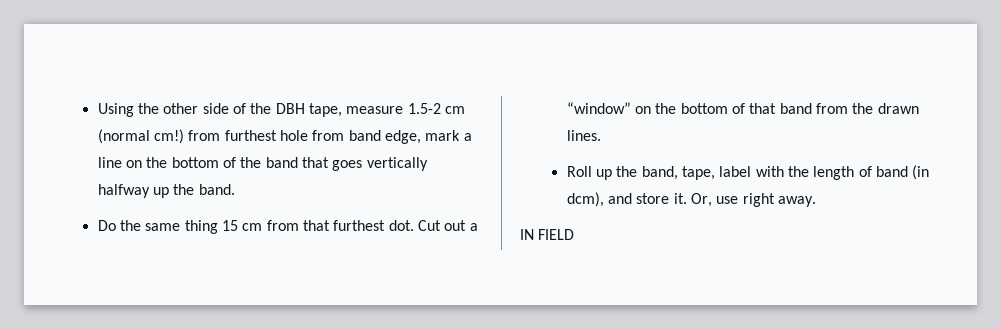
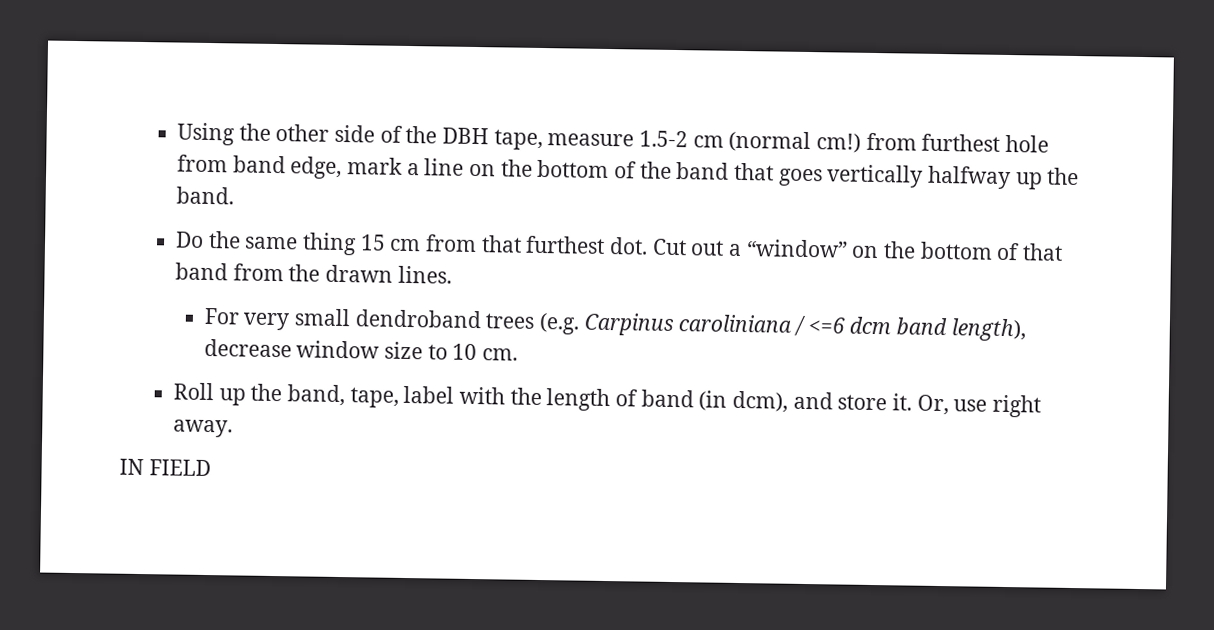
(601, 135) none -> [203,307,1026,342] [203,338,518,361] // For very small dendroband trees (e.g. Carpinus caroliniana / <=6 dcm band length), decrease window size to 10 cm.

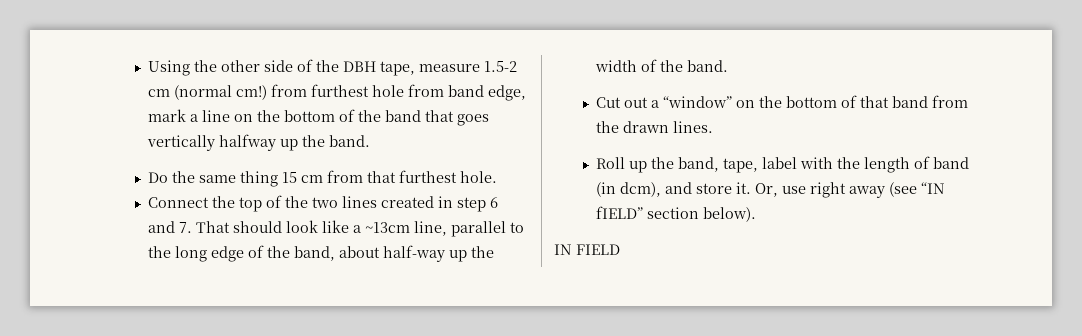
[608,237,648,255] dot. -> [460,171,498,183] [148,195,499,212] [148,220,525,237] [148,245,495,262] [595,59,729,72] hole. // Connect the top of the two lines created in step 6 and 7. That should look like a ~13cm line, parallel to the long edge of the band, about half-way up the width of the band. //
[203,307,1026,342] [203,338,518,361] // For very small dendroband trees (e.g. Carpinus caroliniana / <=6 dcm band length), decrease window size to 10 cm. -> (714, 127) none
[172,419,233,438] away. -> [849,182,946,198] [596,206,757,222] away (see “IN fIELD” section below).

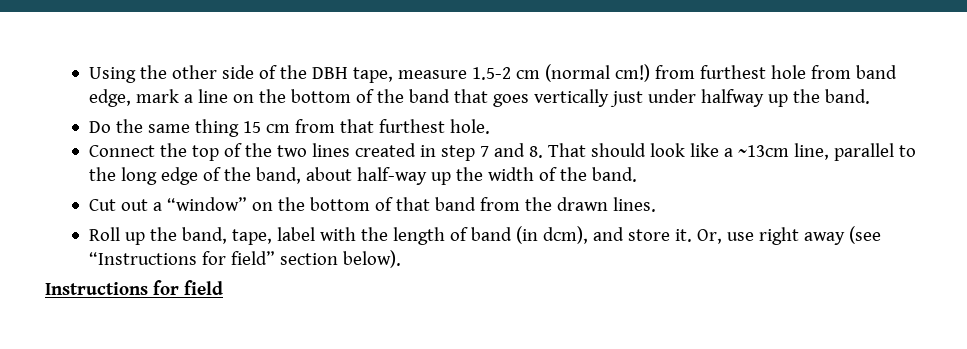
(216, 143) none -> [610,89,697,107] just under
[490,197,499,208] [148,221,193,233] 6 and 7. -> [480,143,544,158] 7 and 8.
[921,182,946,194] [596,206,644,219] “IN fIELD” -> [89,251,276,265] “Instructions for field”
[554,244,620,255] IN FIELD -> [45,280,223,295] Instructions for field

